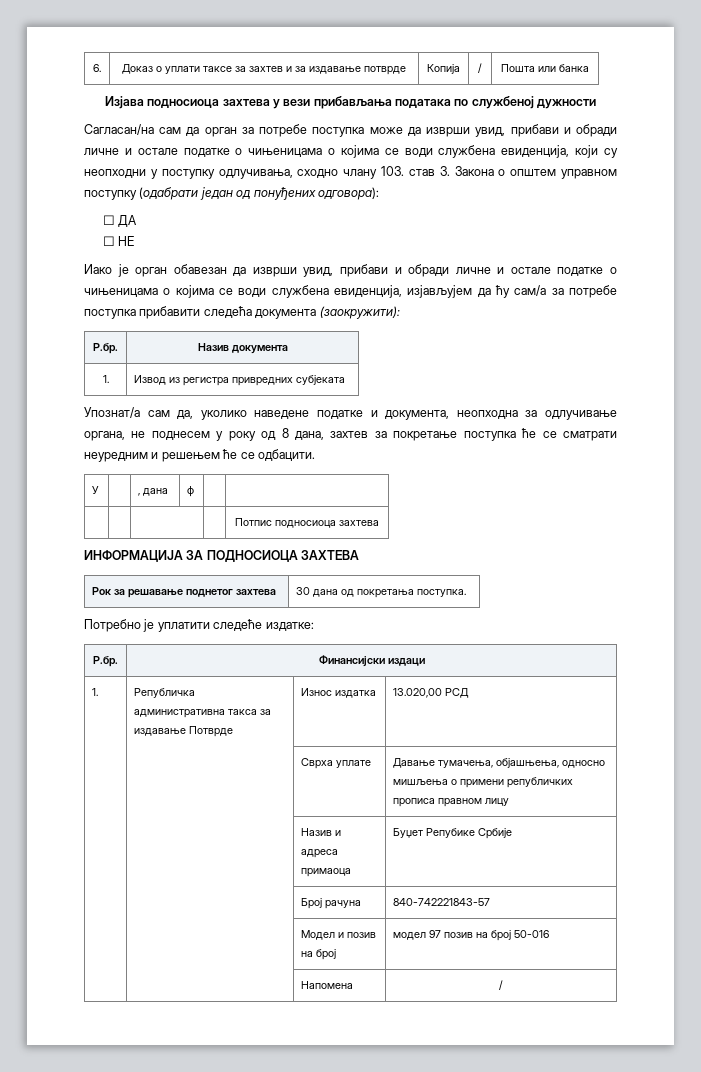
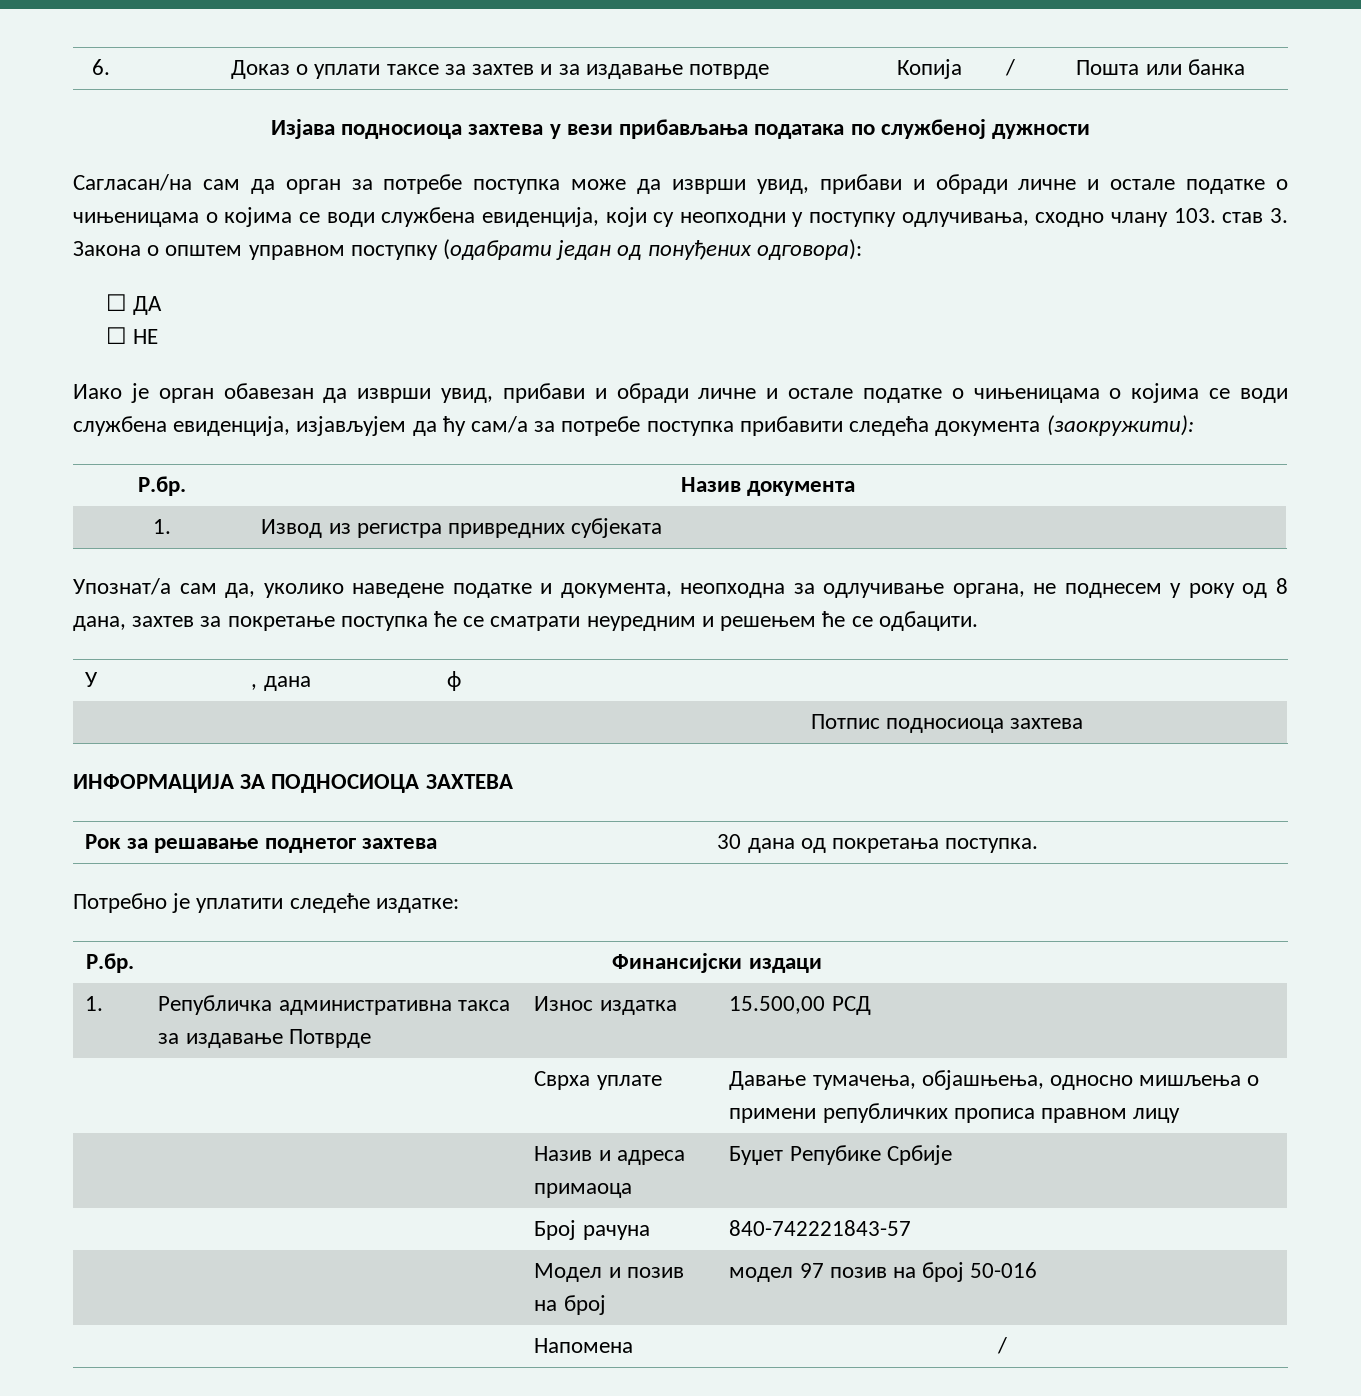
[393,688,443,698] 13.020,00 -> [729,996,826,1014] 15.500,00

